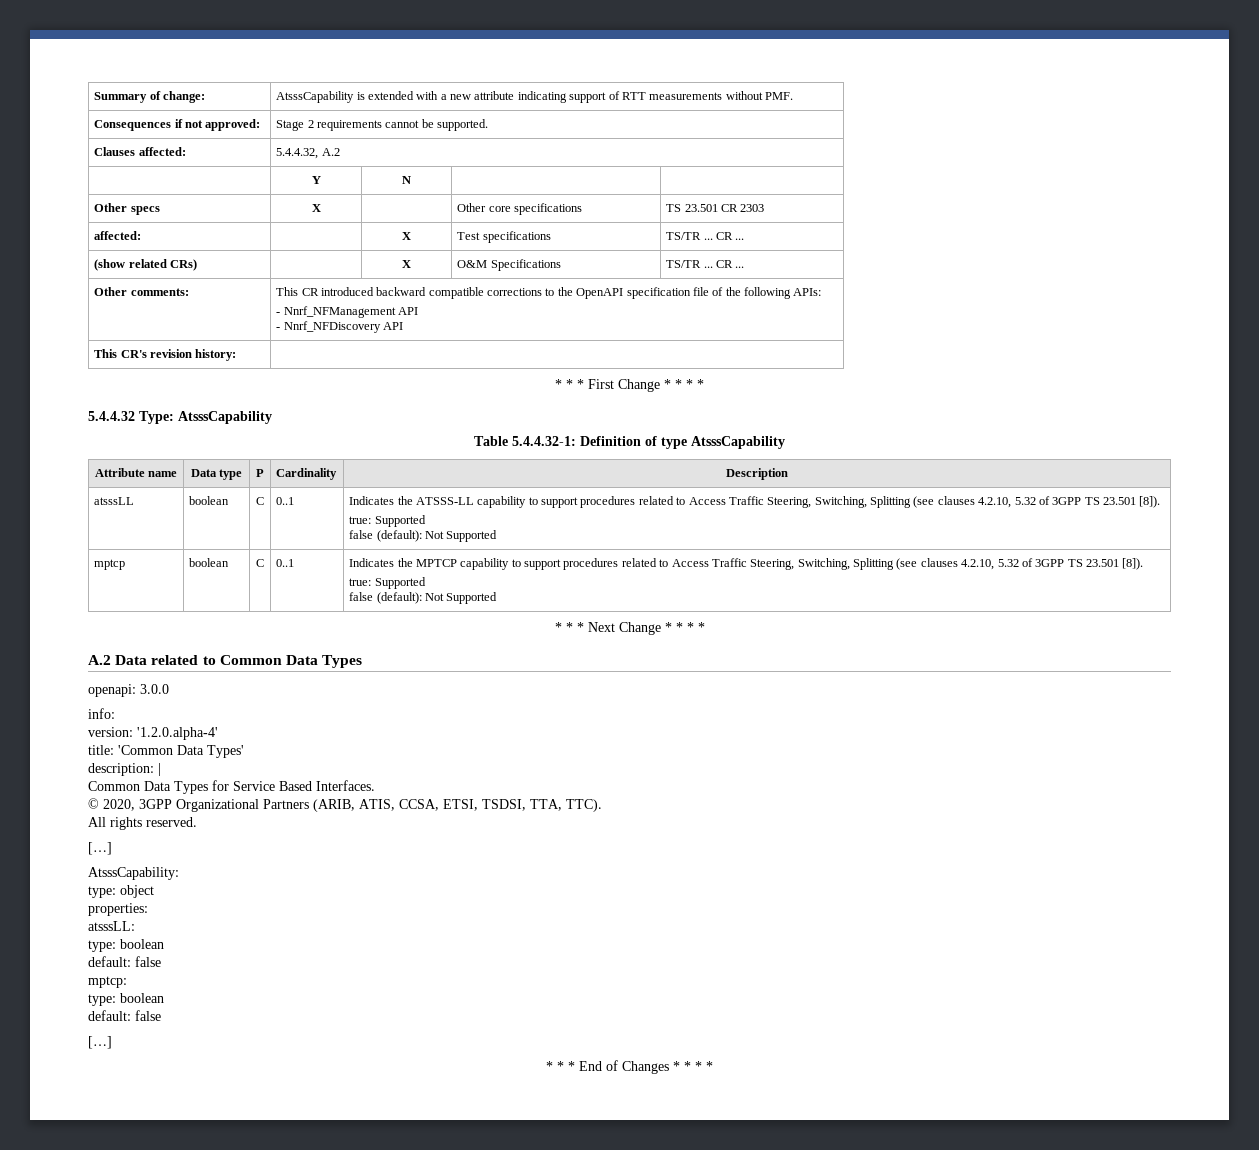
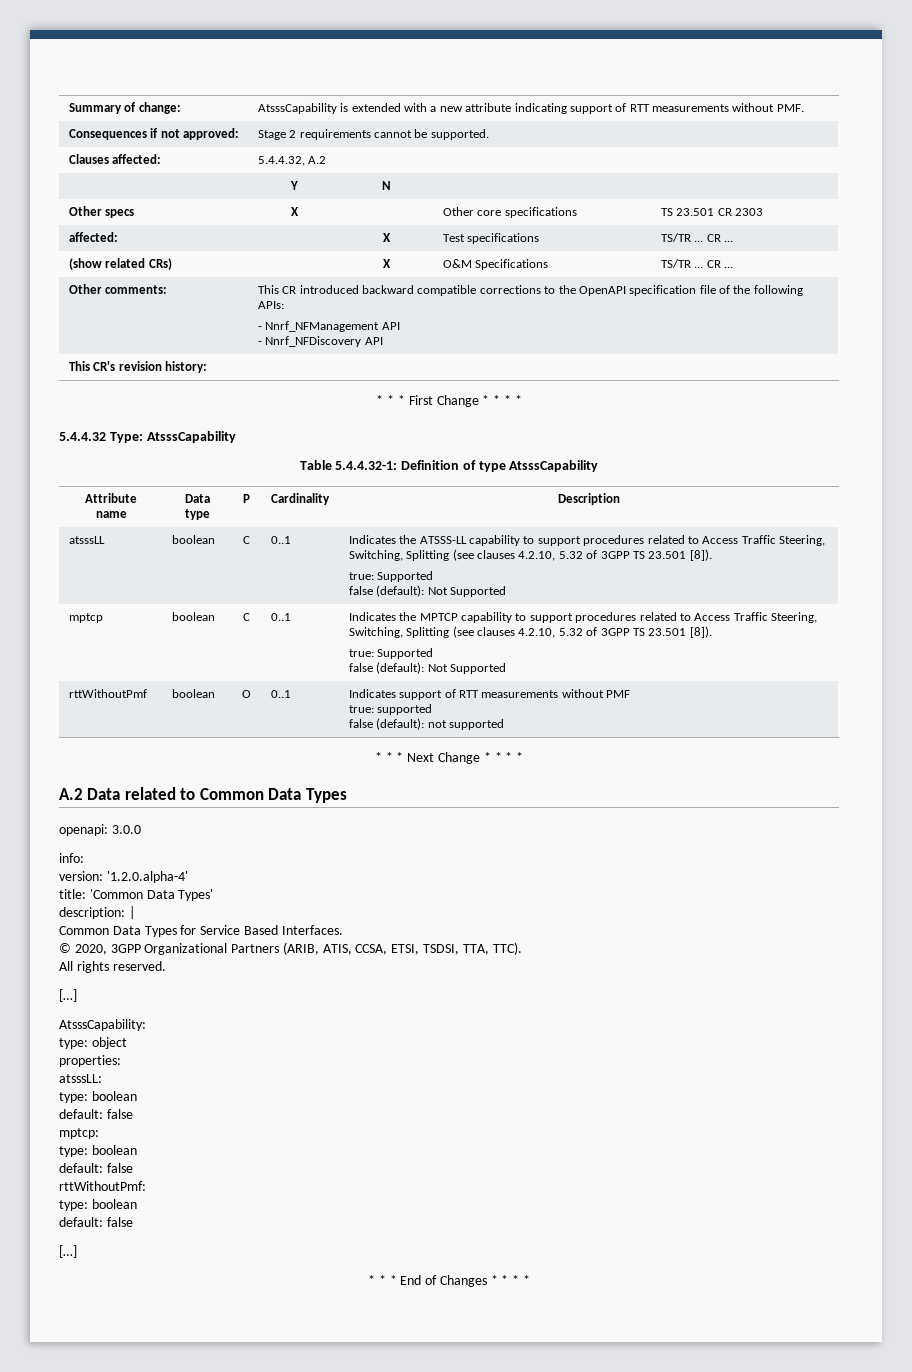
(498, 598) none -> [68,689,147,698] [171,689,215,698] [242,690,251,698] [270,690,291,698] [348,689,631,700] [348,704,433,715] [348,718,504,730] // rttWithoutPmf | boolean | O | 0..1 | Indicates support of RTT measurements without PMF // true: supported // false (default): not supported
(161, 1015) none -> [59,1181,146,1191] [59,1199,137,1211] [59,1217,133,1227] // rttWithoutPmf: // type: boolean // default: false

